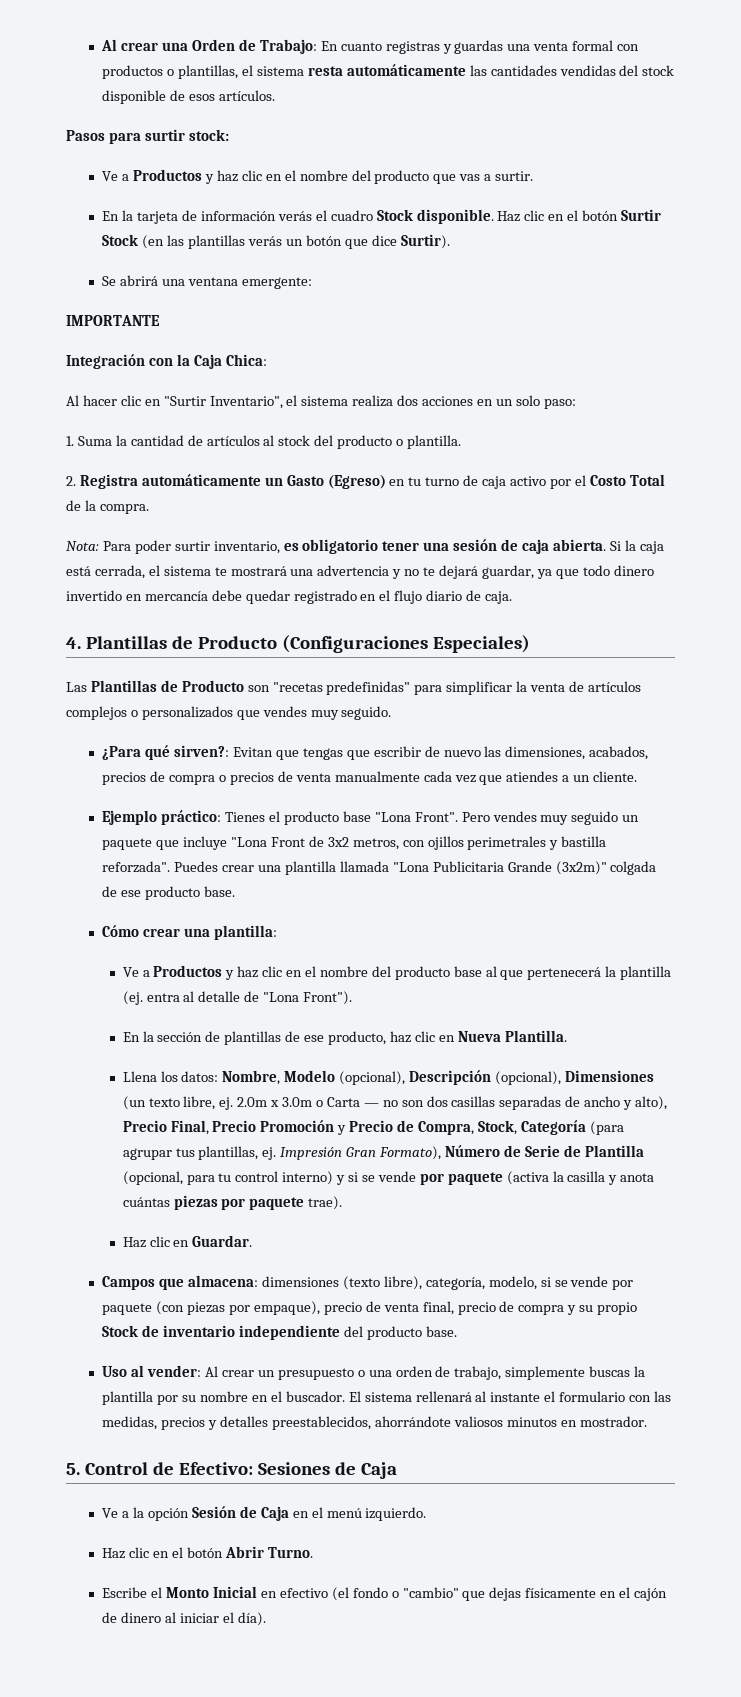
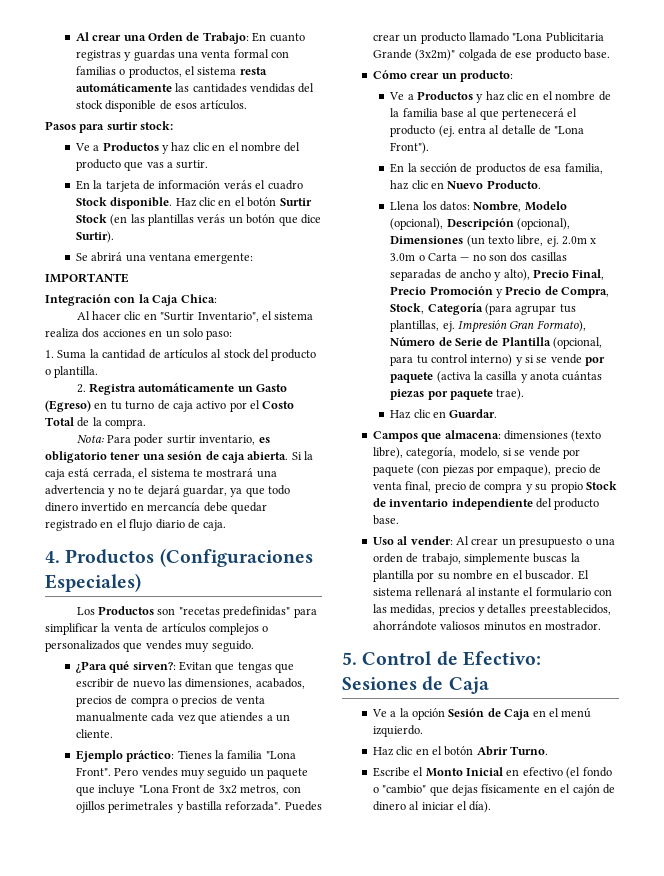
[102,65,239,79] productos o plantillas, -> [75,66,182,78] familias o productos,
[85,636,277,649] Plantillas de Producto -> [65,549,155,564] Productos
[66,680,244,692] Las Plantillas de Producto -> [76,606,155,615] Los Productos
[269,811,371,825] el producto base -> [215,750,263,759] la familia
[258,861,389,875] una plantilla llamada -> [403,32,510,44] un producto llamado
[184,925,278,940] [122,965,450,980] una plantilla: // Ve a Productos y haz clic en el nombre del producto -> [441,70,514,82] [389,91,611,103] [390,108,438,117] un producto: // Ve a Productos y haz clic en el nombre de la familia
[605,966,672,980] la plantilla -> [567,108,578,117] [390,125,436,137] el producto
[224,1030,567,1045] plantillas de ese producto, haz clic en Nueva Plantilla. -> [475,163,603,175] [390,180,541,190] productos de esa familia, haz clic en Nuevo Producto.

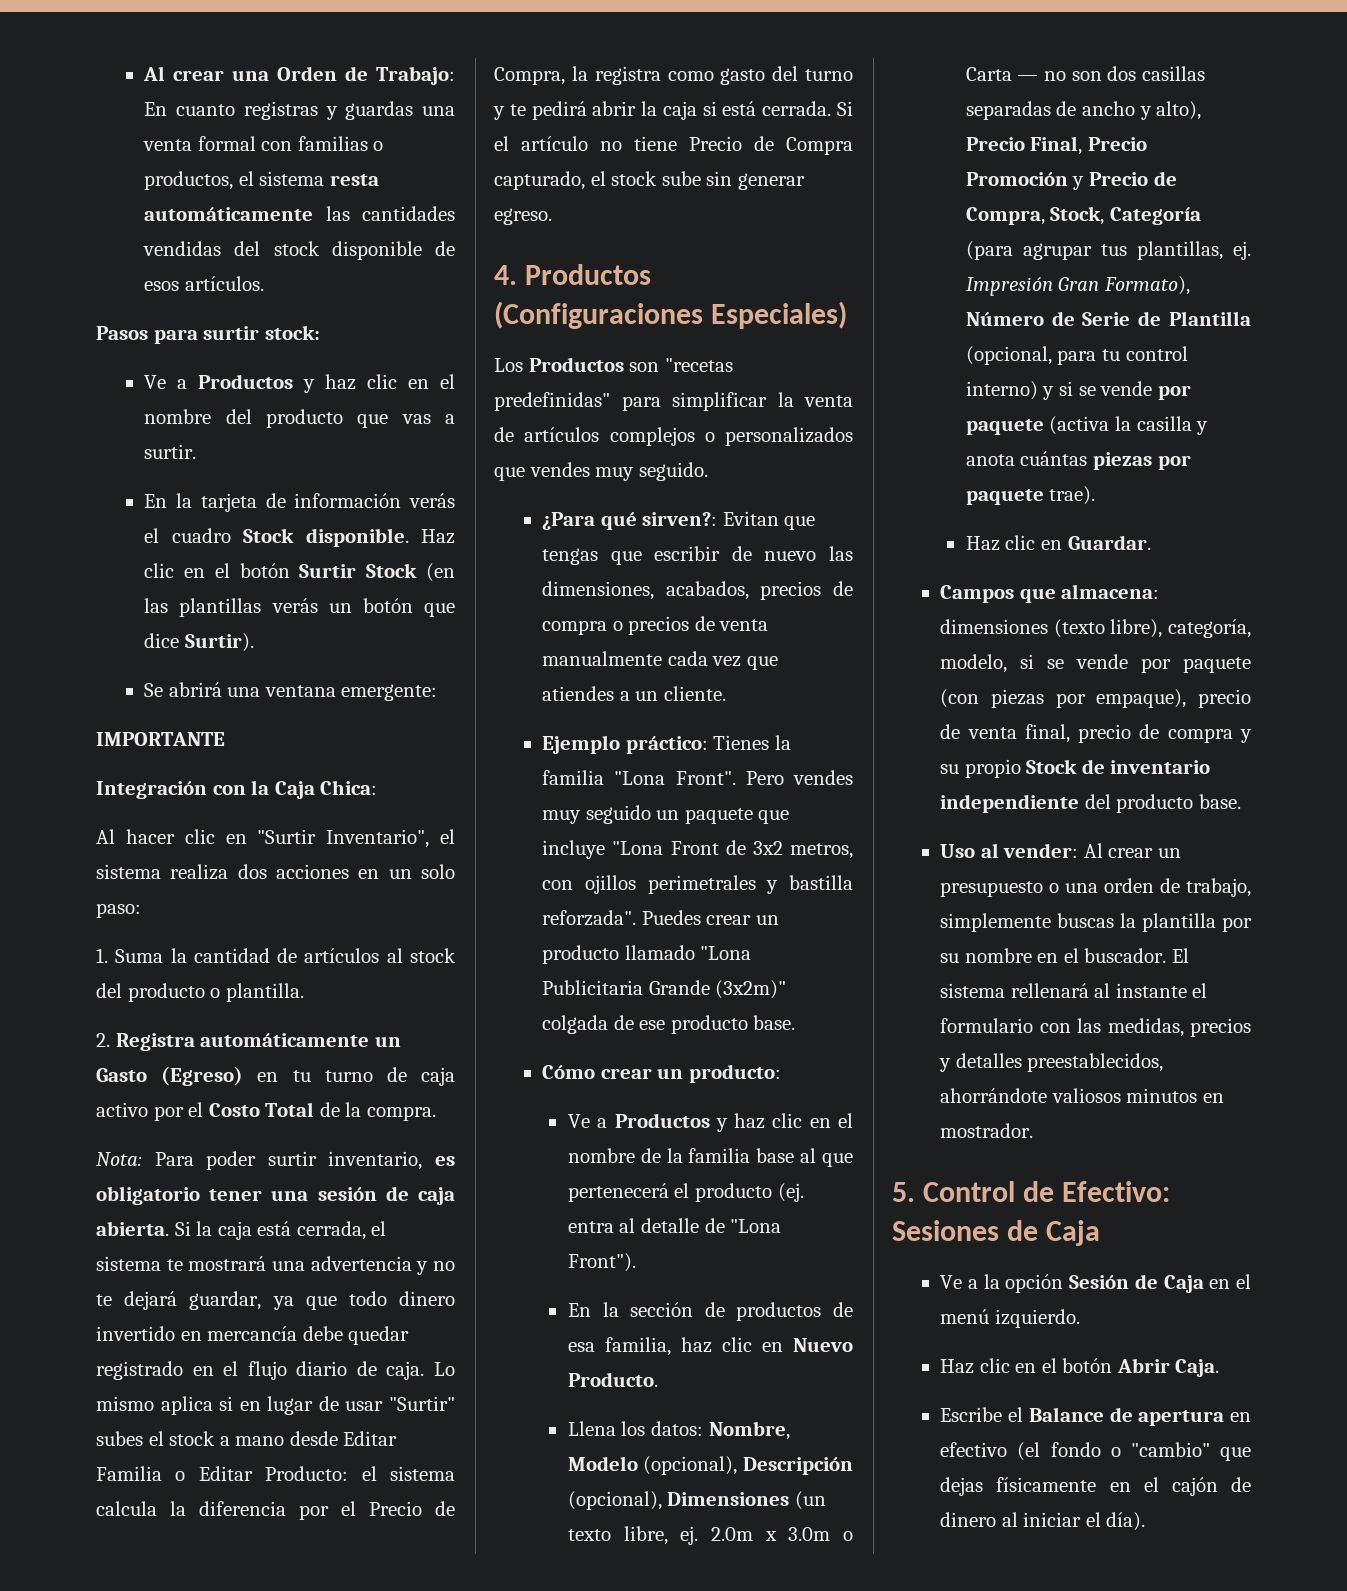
(227, 525) none -> [434,1362,455,1376] [96,1396,455,1415] [96,1431,398,1446] [96,1466,455,1481] [96,1501,455,1520] [494,66,853,85] [493,101,853,120] [494,136,853,155] [494,171,805,190] [494,208,552,225] Lo mismo aplica si en lugar de usar "Surtir" subes el stock a mano desde Editar Familia o Editar Producto: el sistema calcula la diferencia por el Precio de Compra, la registra como gasto del turno y te pedirá abrir la caja si está cerrada. Si el artículo no tiene Precio de Compra capturado, el stock sube sin generar egreso.
[510,746,549,755] Turno. -> [1175,1359,1220,1377] Caja.
[425,767,504,777] Monto Inicial -> [1028,1407,1225,1426] Balance de apertura

